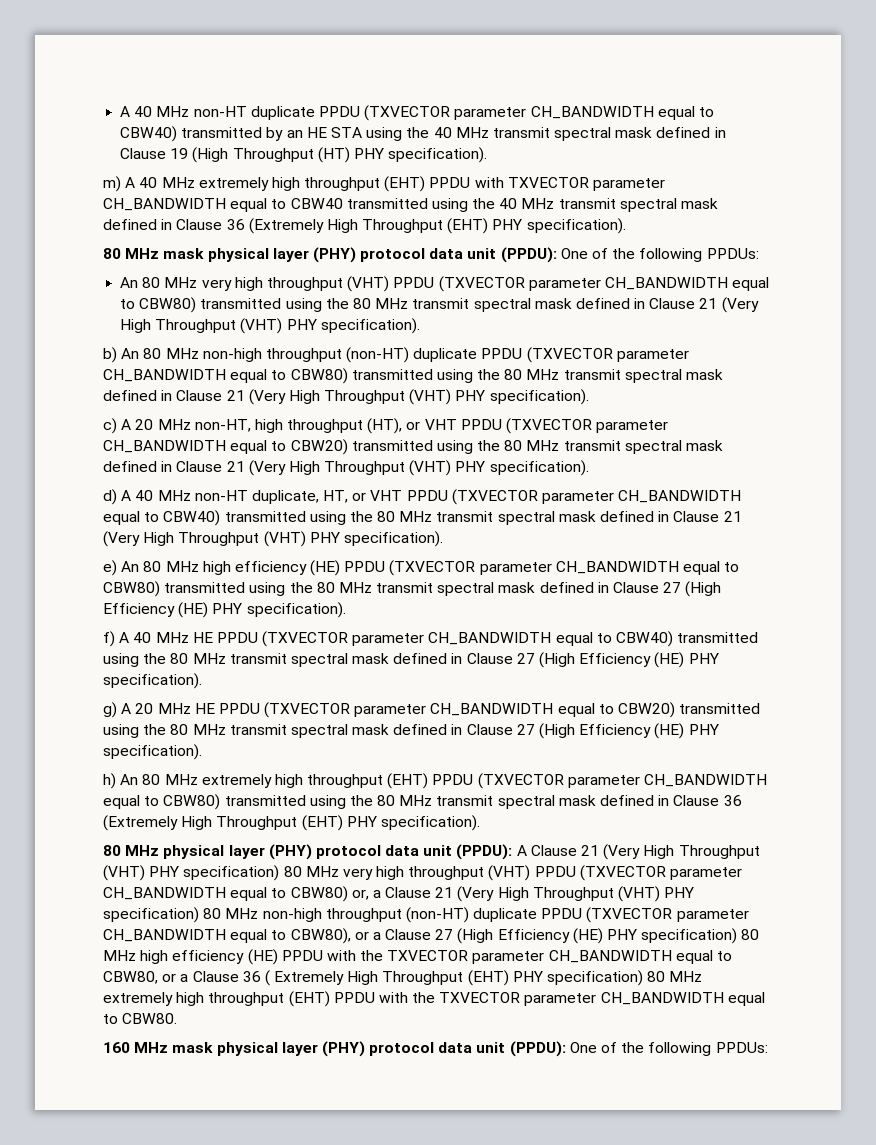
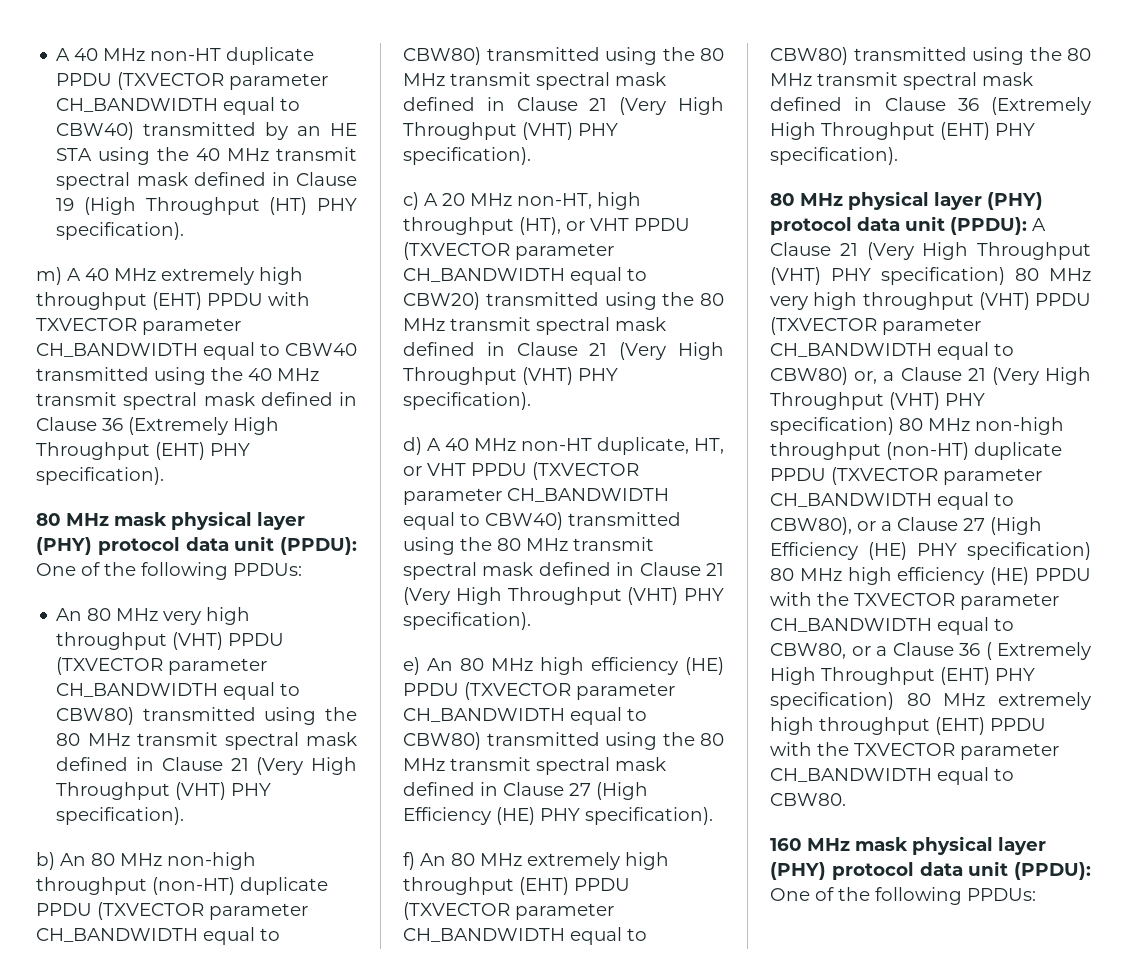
[119,631,759,647] [103,652,719,668] [103,673,202,689] [103,702,761,718] [103,723,719,739] [103,744,202,760] [103,773,116,789] A 40 MHz HE PPDU (TXVECTOR parameter CH_BANDWIDTH equal to CBW40) transmitted using the 80 MHz transmit spectral mask defined in Clause 27 (High Efficiency (HE) PHY specification). // g) A 20 MHz HE PPDU (TXVECTOR parameter CH_BANDWIDTH equal to CBW20) transmitted using the 80 MHz transmit spectral mask defined in Clause 27 (High Efficiency (HE) PHY specification). // h) -> (415, 861) none

